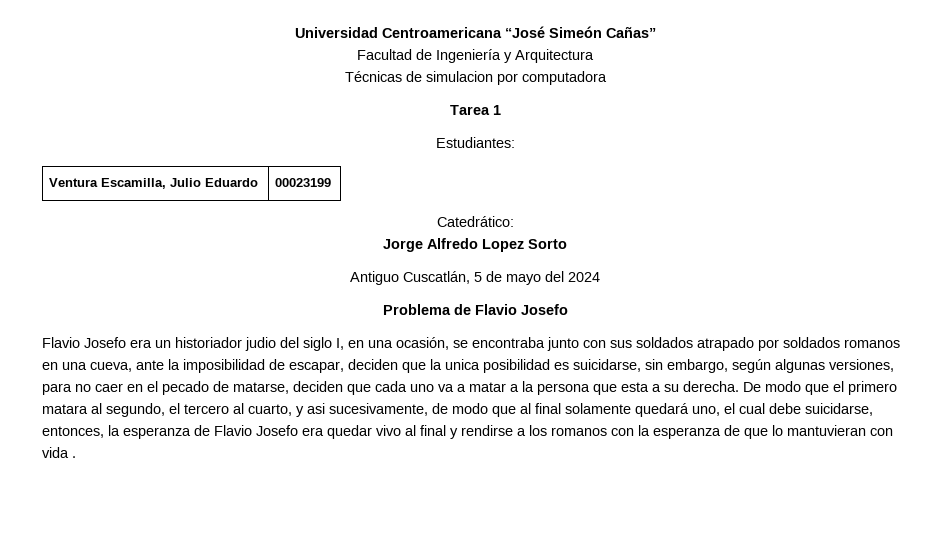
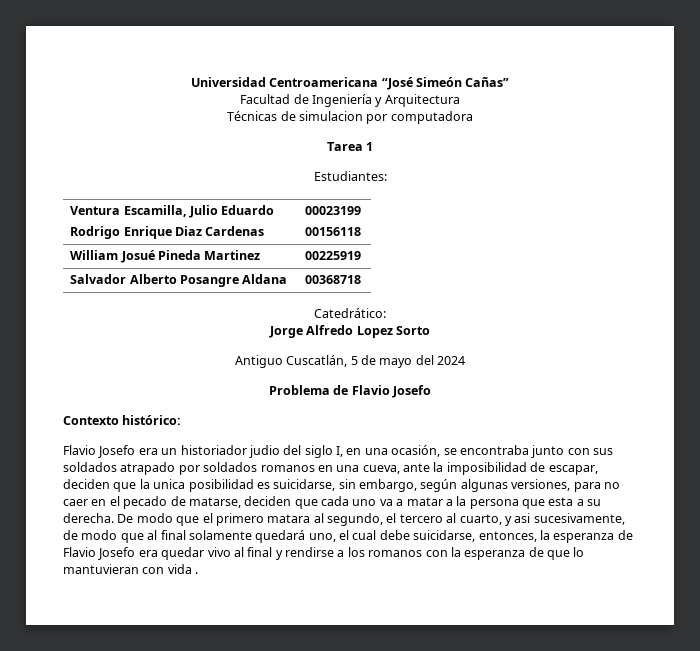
[275,178,332,187] | 00023199 -> [70,226,265,239] [305,206,362,215] [305,227,362,236] [70,250,261,263] [305,251,362,260] [70,274,288,287] [305,275,362,284] // Rodrigo Enrique Diaz Cardenas | 00023199 // 00156118 // William Josué Pineda Martinez | 00225919 // Salvador Alberto Posangre Aldana | 00368718
(568, 309) none -> [63,415,182,425] // Contexto histórico:

